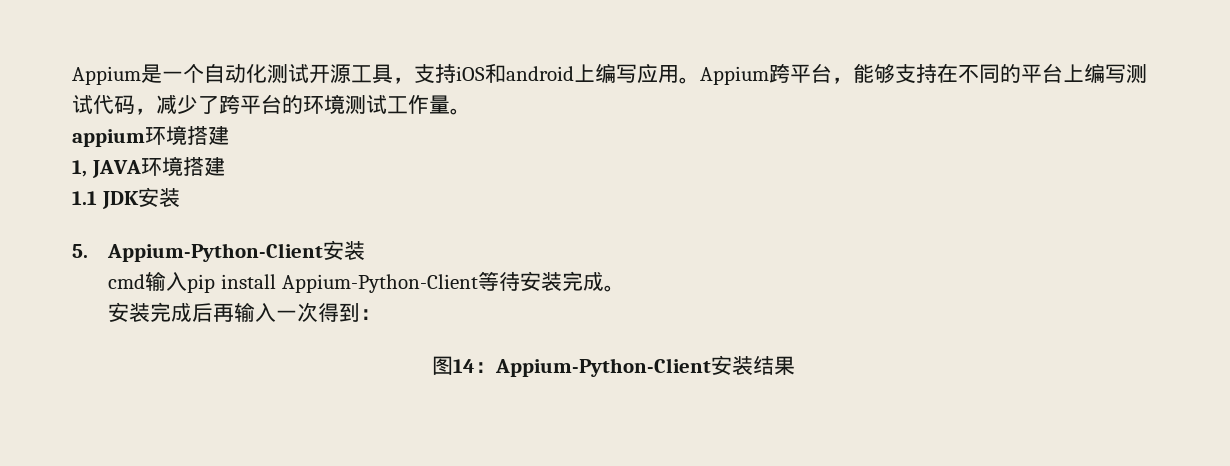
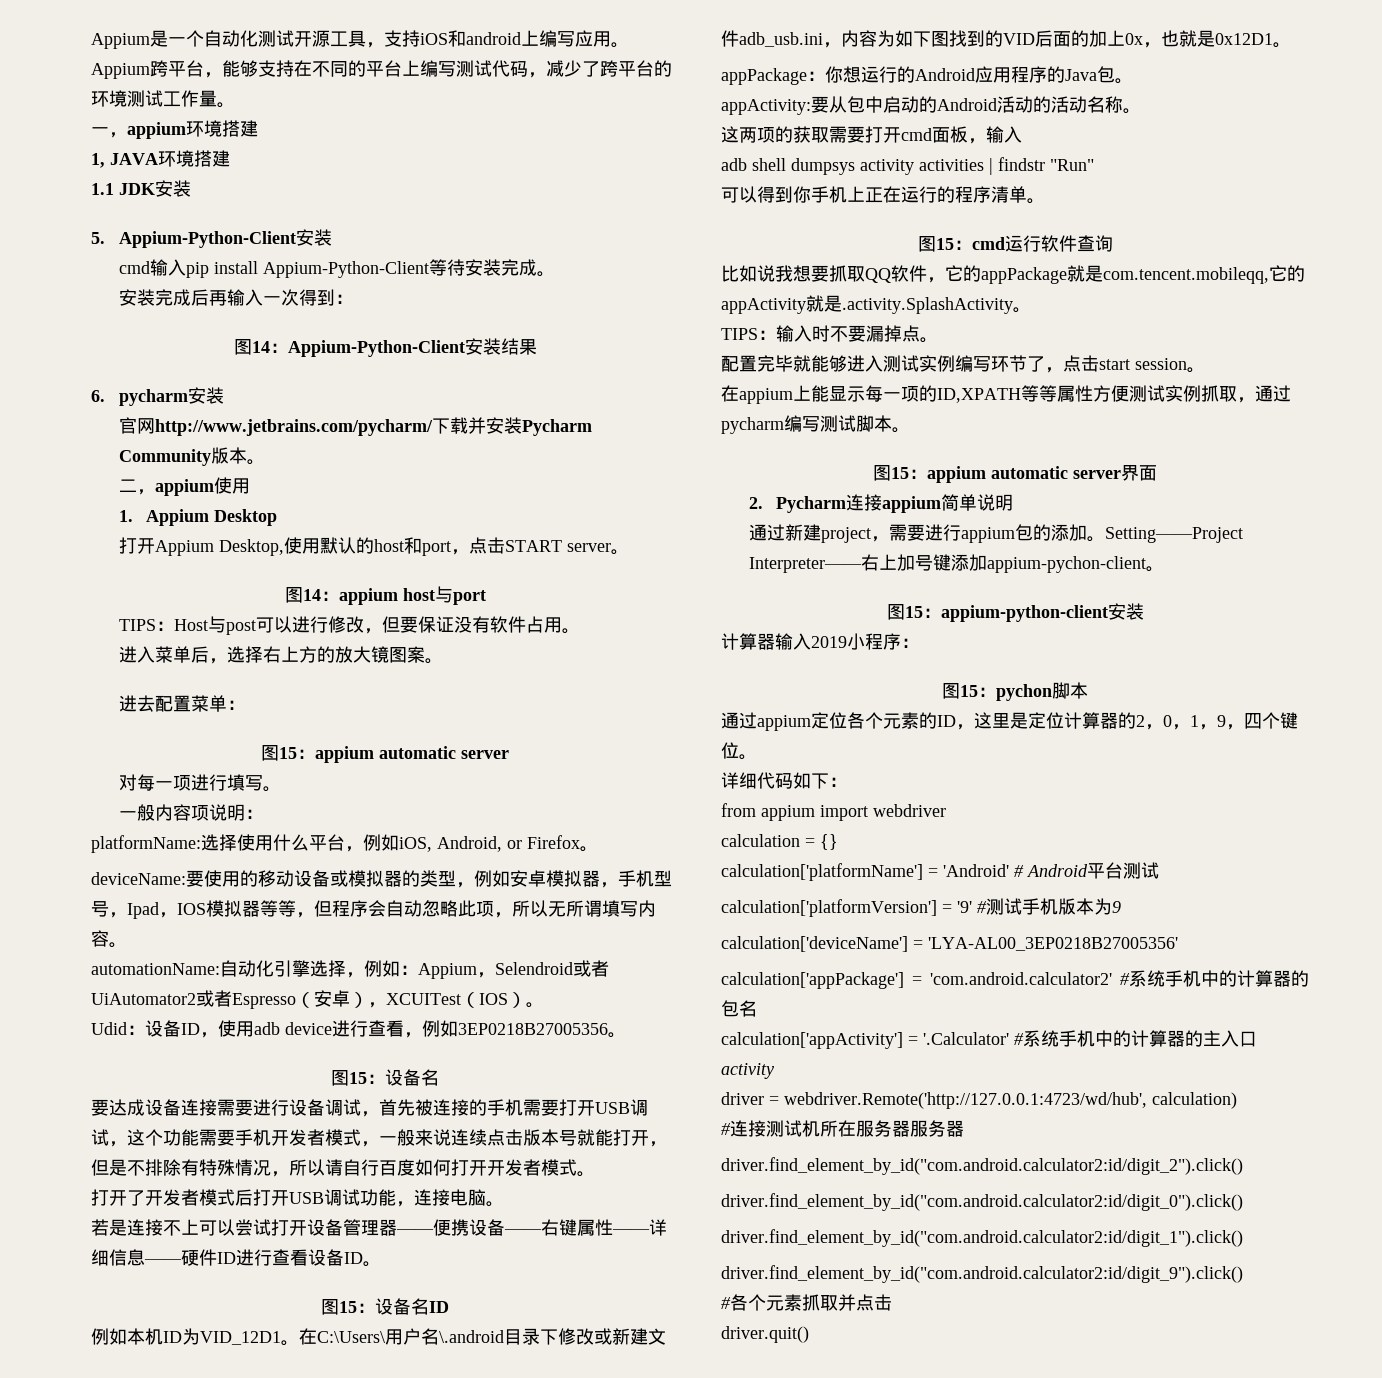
(471, 111) none -> [91,127,127,138] 一，
(795, 365) none -> [91,387,224,406] [118,417,592,436] [118,447,265,466] [118,477,250,496] [118,509,278,526] [118,537,629,556] [284,586,486,605] [118,616,580,635] [118,646,443,664] [118,695,245,712] [261,745,509,763] [118,774,281,792] [118,804,263,821] [91,834,598,853] [91,870,672,888] [91,900,656,919] [91,930,127,948] [91,960,609,979] [91,990,544,1009] [91,1020,626,1038] [331,1069,439,1086] [91,1099,648,1117] [91,1129,667,1147] [91,1159,595,1177] [91,1189,504,1207] [91,1219,667,1236] [91,1249,381,1267] [321,1298,449,1315] [91,1328,666,1346] [721,30,1291,48] [721,66,1133,85] [721,96,1141,115] [721,126,1022,144] [721,157,1094,175] [721,186,1045,204] [917,235,1113,252] [721,265,1305,284] [721,295,1031,314] [721,325,938,343] [721,355,1205,373] [721,385,1291,404] [721,415,910,434] [873,465,1157,483] [748,494,1014,513] [748,524,1243,543] [748,554,1164,573] [886,603,1144,622] [721,633,919,650] [942,682,1088,701] [721,712,1298,731] [721,742,757,760] [721,772,847,789] [721,803,946,821] [721,834,838,850] [721,862,1159,881] [721,898,1121,917] [721,936,1178,952] [721,970,1309,989] [721,1000,757,1017] [721,1030,1257,1049] [721,1063,774,1079] [721,1092,1237,1109] [721,1120,964,1137] [721,1157,1243,1175] [721,1193,1243,1211] [721,1229,1243,1247] [721,1265,1243,1283] [721,1294,892,1311] [721,1326,809,1343] // 6. pycharm安装 // 官网http://www.jetbrains.com/pycharm/下载并安装Pycharm Community版本。 // 二，appium使用 // 1. Appium Desktop // 打开Appium Desktop,使用默认的host和port，点击START server。 // 图14：appium host与port // TIPS：Host与post可以进行修改，但要保证没有软件占用。 // 进入菜单后，选择右上方的放大镜图案。 // 进去配置菜单： // 图15：appium automatic server // 对每一项进行填写。 // 一般内容项说明： // platformName:选择使用什么平台，例如iOS, Android, or Firefox。 // deviceName:要使用的移动设备或模拟器的类型，例如安卓模拟器，手机型号，Ipad，IOS模拟器等等，但程序会自动忽略此项，所以无所谓填写内容。 // automationName:自动化引擎选择，例如：Appium，Selendroid或者UiAutomator2或者Espresso（安卓），XCUITest（IOS）。 // Udid：设备ID，使用adb device进行查看，例如3EP0218B27005356。 // 图15：设备名 // 要达成设备连接需要进行设备调试，首先被连接的手机需要打开USB调试，这个功能需要手机开发者模式，一般来说连续点击版本号就能打开，但是不排除有特殊情况，所以请自行百度如何打开开发者模式。 // 打开了开发者模式后打开USB调试功能，连接电脑。 // 若是连接不上可以尝试打开设备管理器——便携设备——右键属性——详细信息——硬件ID进行查看设备ID。 // 图15：设备名ID // 例如本机ID为VID_12D1。在C:\Users\用户名\.android目录下修改或新建文件adb_usb.ini，内容为如下图找到的VID后面的加上0x，也就是0x12D1。 // appPackage：你想运行的Android应用程序的Java包。 // appActivity:要从包中启动的Android活动的活动名称。 // 这两项的获取需要打开cmd面板，输入 // adb shell dumpsys activity activities | findstr "Run" // 可以得到你手机上正在运行的程序清单。 // 图15：cmd运行软件查询 // 比如说我想要抓取QQ软件，它的appPackage就是com.tencent.mobileqq,它的appActivity就是.activity.SplashActivity。 // TIPS：输入时不要漏掉点。 // 配置完毕就能够进入测试实例编写环节了，点击start session。 // 在appium上能显示每一项的ID,XPATH等等属性方便测试实例抓取，通过pycharm编写测试脚本。 // 图15：appium automatic server界面 // 2. Pycharm连接appium简单说明 // 通过新建project，需要进行appium包的添加。Setting——Project Interpreter——右上加号键添加appium-pychon-client。 // 图15：appium-python-client安装 // 计算器输入2019小程序： // 图15：pychon脚本 // 通过appium定位各个元素的ID，这里是定位计算器的2，0，1，9，四个键位。 // 详细代码如下： // from appium import webdriver // calculation = {} // calculation['platformName'] = 'Android' # Android平台测试 // calculation['platformVersion'] = '9' #测试手机版本为9 // calculation['deviceName'] = 'LYA-AL00_3EP0218B27005356' // calculation['appPackage'] = 'com.android.calculator2' #系统手机中的计算器的包名 // calculation['appActivity'] = '.Calculator' #系统手机中的计算器的主入口activity // driver = webdriver.Remote('http://127.0.0.1:4723/wd/hub', calculation) // #连接测试机所在服务器服务器 // driver.find_element_by_id("com.android.calculator2:id/digit_2").click() // driver.find_element_by_id("com.android.calculator2:id/digit_0").click() // driver.find_element_by_id("com.android.calculator2:id/digit_1").click() // driver.find_element_by_id("com.android.calculator2:id/digit_9").click() // #各个元素抓取并点击 // driver.quit()

